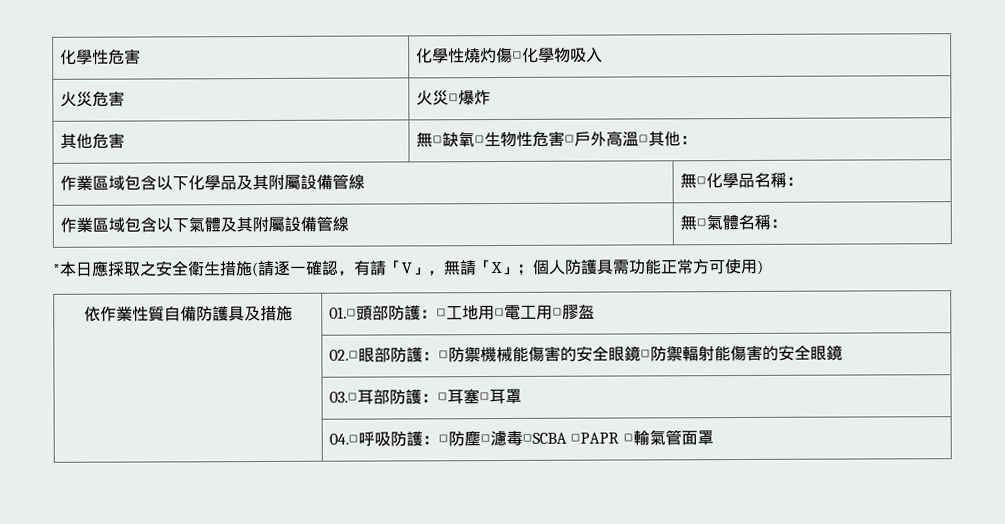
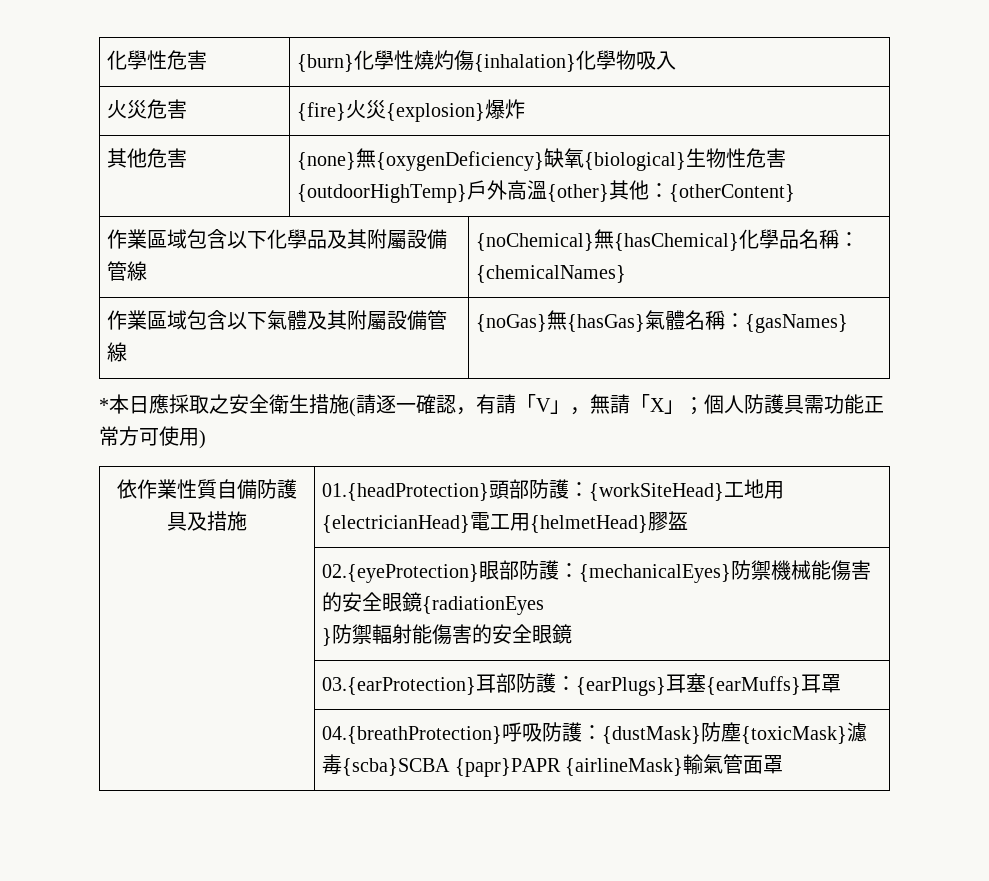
(142, 56) none -> [297,54,355,72] {burn}
[512,50,524,61] □ -> [474,54,577,72] {inhalation}
[416,90,460,106] 火災□ -> [297,100,486,122] {fire}火災{explosion}
[416,131,486,148] 無□缺氧□ -> [297,148,687,171] {none}無{oxygenDeficiency}缺氧{biological}
[564,134,576,145] □ -> [297,184,468,203] {outdoorHighTemp}
[638,134,650,145] □ -> [547,184,610,202] {other}
(698, 140) none -> [669,184,796,202] {otherContent}
[680,173,708,189] 無□ -> [476,229,740,251] {noChemical}無{hasChemical}
(804, 181) none -> [476,265,627,283] {chemicalNames}
[680,215,708,231] 無□ -> [476,310,646,332] {noGas}無{hasGas}
(788, 223) none -> [745,314,849,333] {gasNames}
[329,306,358,319] 01.□ -> [322,483,490,501] 01.{headProtection}
[436,304,564,321] □工地用□電工用□ -> [589,479,785,501] [322,512,649,533] {workSiteHead}工地用{electricianHead}電工用{helmetHead}
[329,349,360,361] 02.□ -> [322,564,480,583] 02.{eyeProtection}
[438,350,450,361] □ -> [579,564,732,583] {mechanicalEyes}
[640,349,652,360] □ -> [422,596,545,615] [322,628,333,646] {radiationEyes // }
[329,391,359,403] 03.□ -> [322,677,477,695] 03.{earProtection}
[437,388,491,405] □耳塞□ -> [576,673,802,696] {earPlugs}耳塞{earMuffs}
[329,433,360,445] 04.□ -> [322,726,503,744] 04.{breathProtection}
[438,430,634,447] □防塵□濾毒□SCBA □PAPR □ -> [602,722,868,744] [322,754,684,777] {dustMask}防塵{toxicMask}濾毒{scba}SCBA {papr}PAPR {airlineMask}

